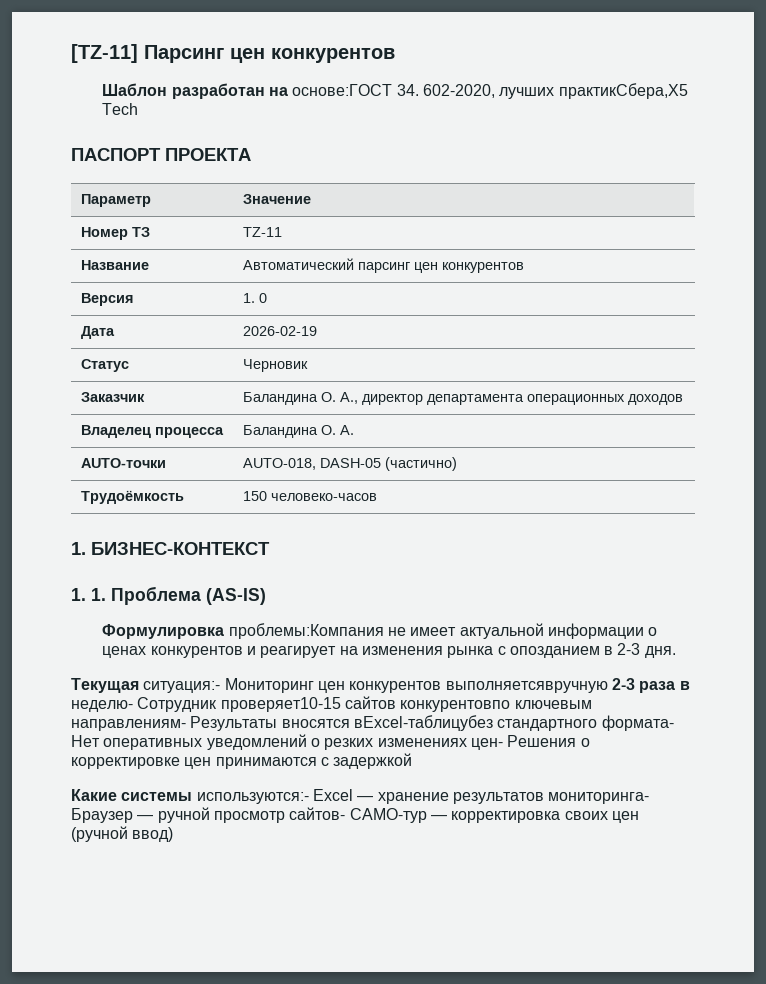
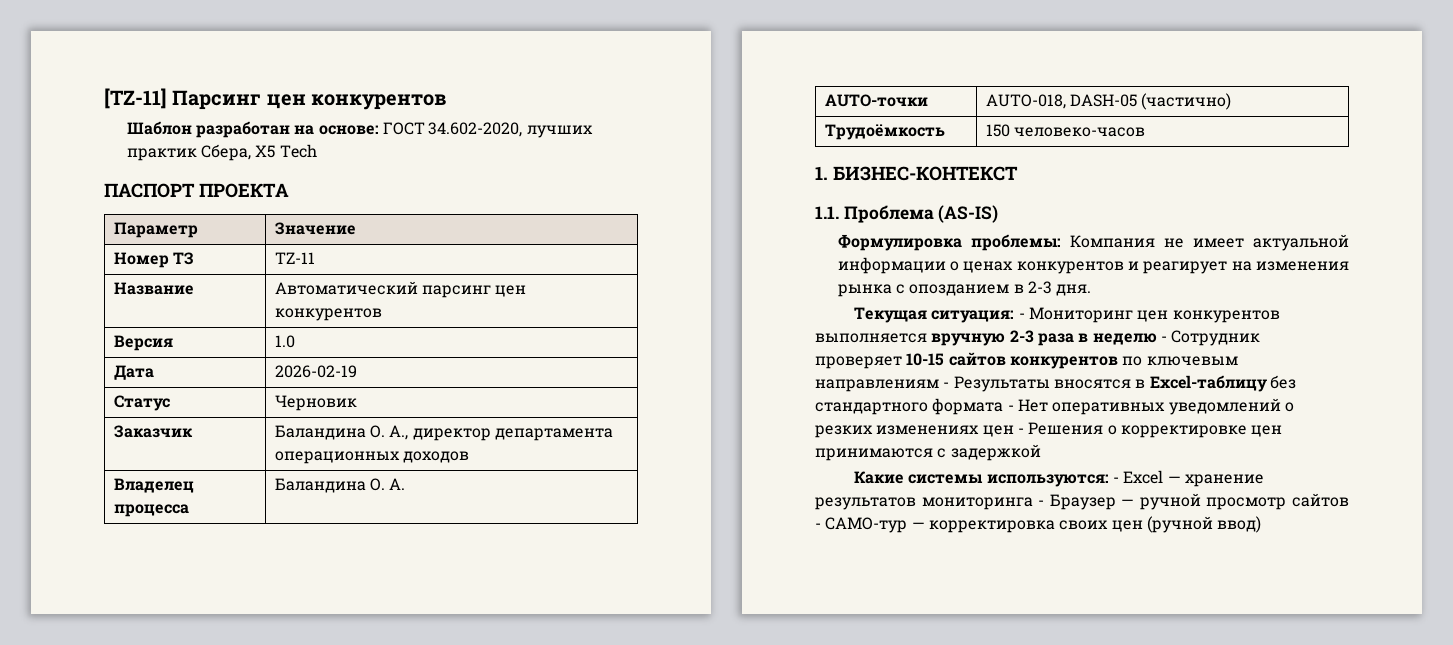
[292,83,688,99] основе:ГОСТ 34. 602-2020, лучших практикСбера,X5 -> [318,122,593,138] [126,144,276,161] основе: ГОСТ 34.602-2020, лучших практик Сбера, X5
[242,293,267,303] 1. 0 -> [274,335,295,348] 1.0
[71,588,106,601] 1. 1. -> [815,206,839,219] 1.1.
[228,623,384,639] проблемы:Компания -> [970,234,1155,251] проблемы: Компания
[143,681,221,693] ситуация:- -> [931,310,1025,323] ситуация: -
[445,681,608,693] выполняетсявручную -> [815,333,1006,346] выполняется вручную
[71,696,592,712] [71,715,674,731] неделю- Сотрудник проверяет10-15 сайтов конкурентовпо ключевым направлениям- Результаты вносятся вExcel-таблицубез стандартного формата- -> [1092,330,1261,346] [815,352,1238,369] [815,375,1296,392] [815,398,1014,415] неделю - Сотрудник проверяет 10-15 сайтов конкурентов по ключевым направлениям - Результаты вносятся в Excel-таблицу без стандартного формата -
[470,738,503,750] цен- -> [982,425,1024,437] цен -
[196,792,309,804] используются:- -> [986,474,1119,487] используются: -
[548,792,650,804] мониторинга- -> [921,497,1045,510] мониторинга -
[289,807,346,820] сайтов- -> [1292,493,1349,507] [815,523,821,529] сайтов -

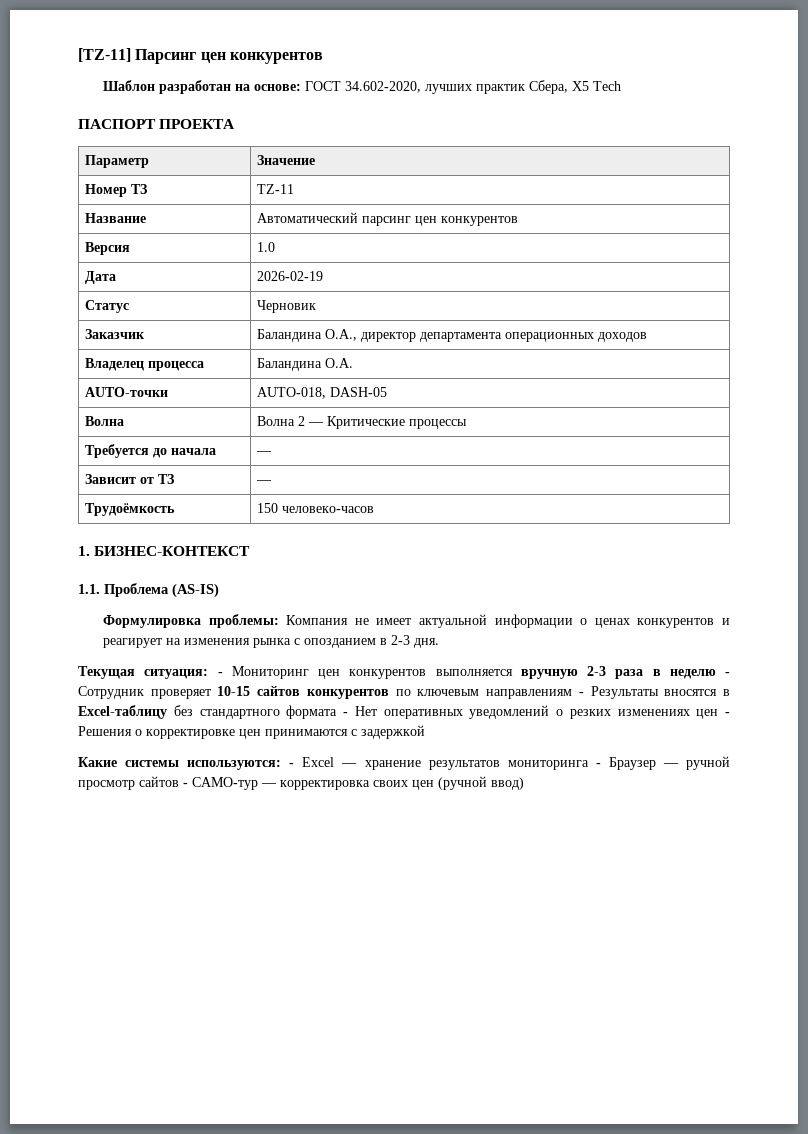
[369,425,409,440] О. А., -> [325,329,358,341] О.А.,
[369,478,406,491] О. А. -> [325,358,354,368] О.А.
[1141,93,1232,110] (частично) -> [85,416,125,426] [257,416,468,429] [85,444,217,458] [256,451,273,455] [85,474,175,484] [256,480,273,484] // Волна | Волна 2 — Критические процессы // Требуется до начала | — // Зависит от ТЗ | —

